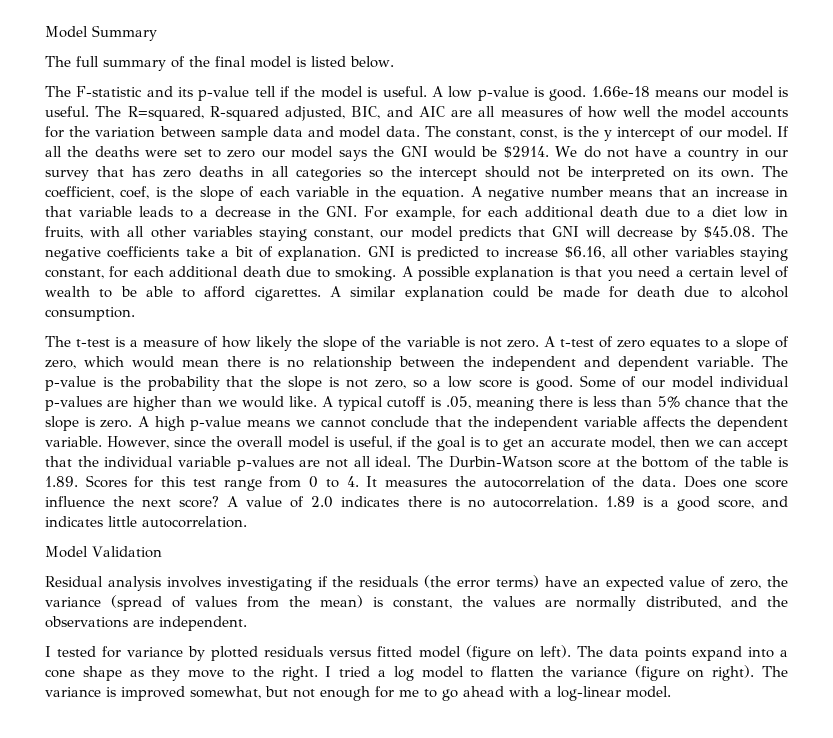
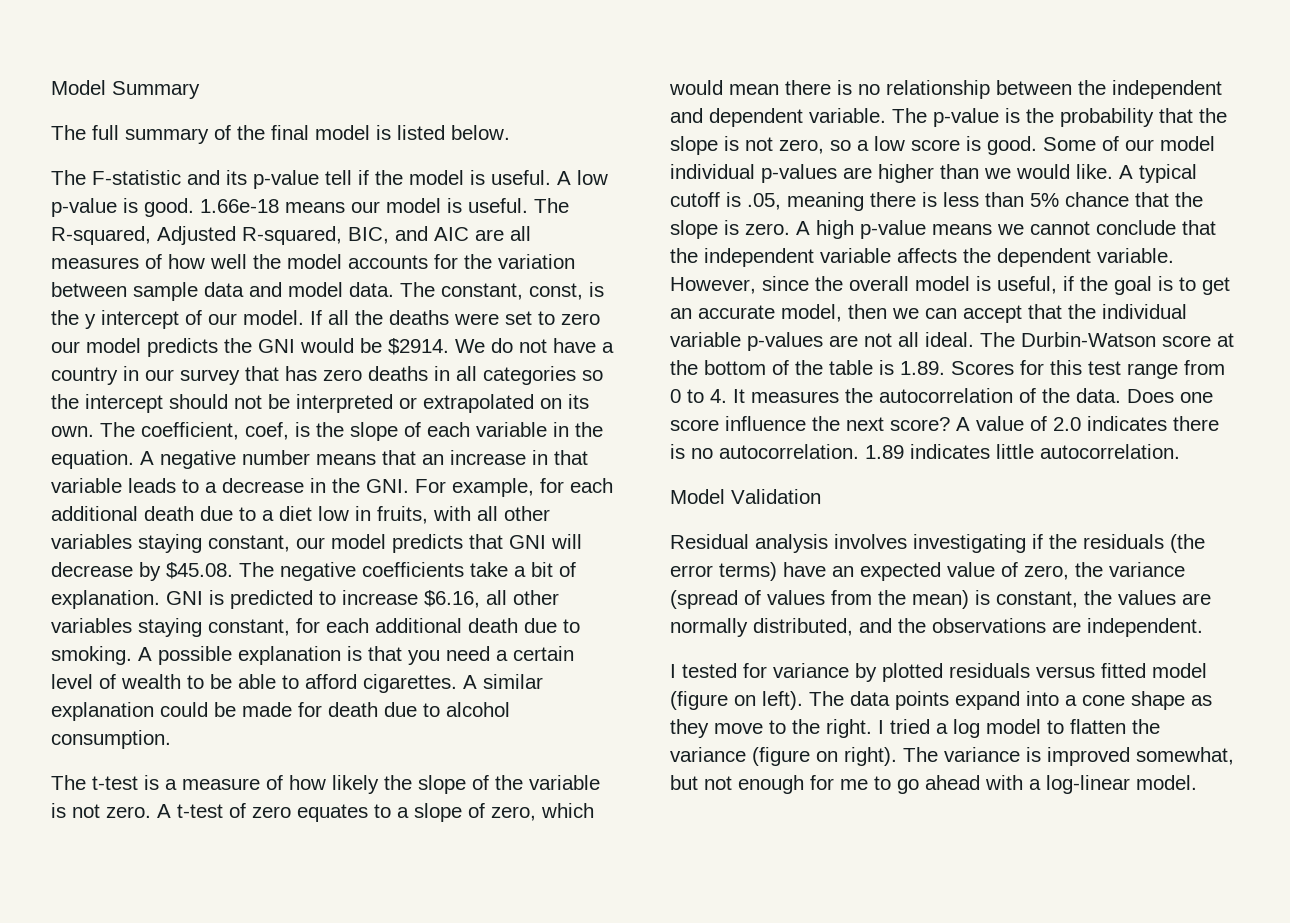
[127,106,345,121] R=squared, R-squared adjusted, -> [51,226,342,245] R-squared, Adjusted R-squared,
[338,150,367,161] says -> [147,338,218,357] predicts
(666, 173) none -> [399,394,534,413] or extrapolated
[642,496,788,511] is a good score, and -> (904, 452) none

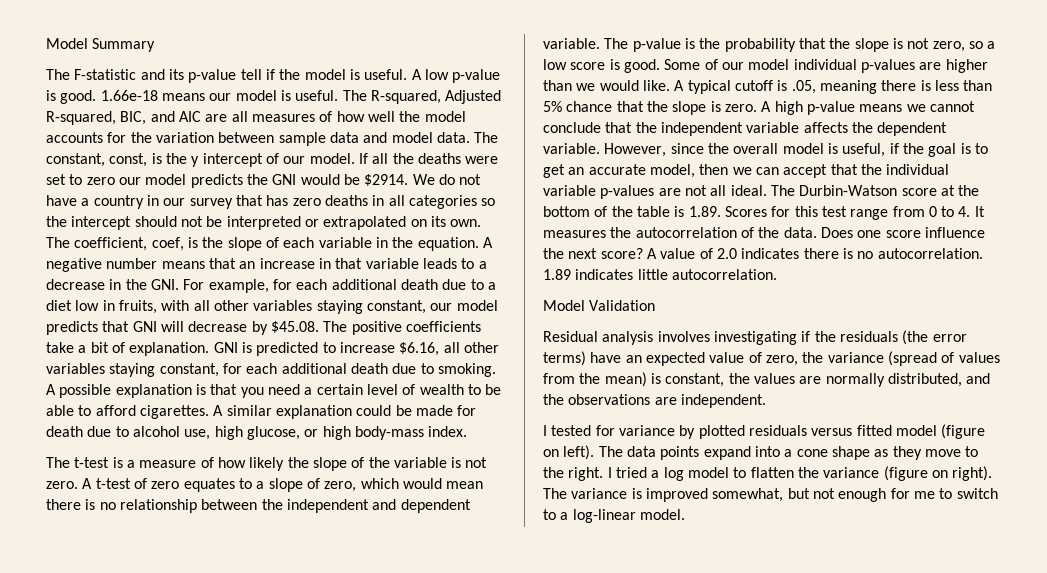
[51,125,510,144] // The full summary of the final model is listed below. -> (156, 45) none
[280,562,356,581] negative -> [351,321,402,335] positive
[51,730,171,749] consumption. -> [184,426,468,440] use, high glucose, or high body-mass index.
[897,775,1023,794] go ahead with -> [956,488,998,499] [543,509,556,520] switch to

